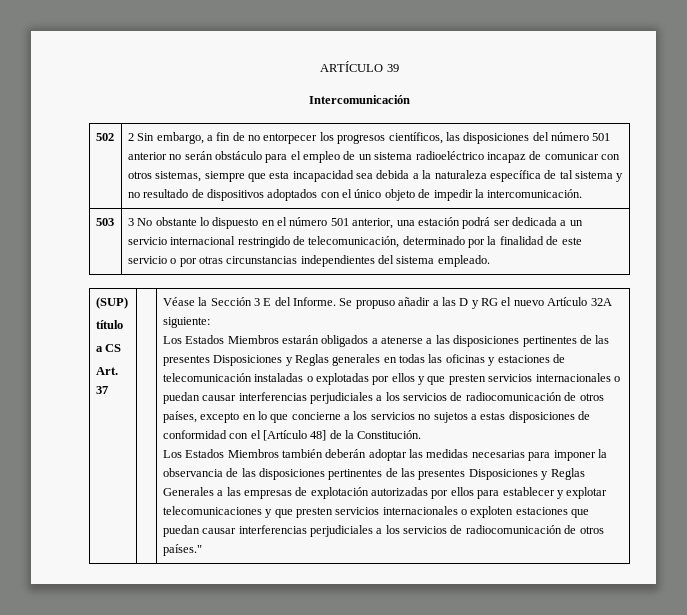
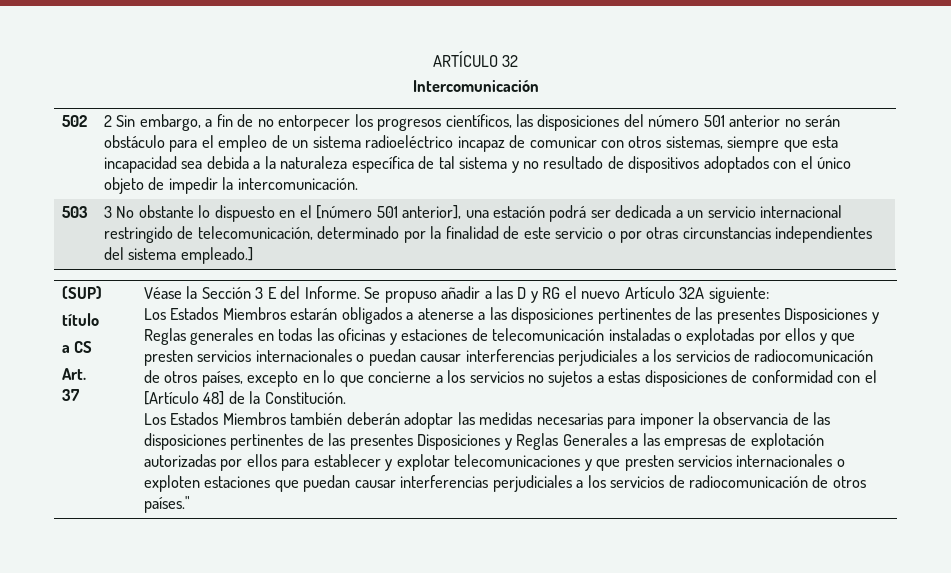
[386,64,399,72] 39 -> [502,55,519,67] 32
[289,217,394,229] número 501 anterior, -> [316,205,462,219] [número 501 anterior],
[437,255,490,267] empleado. -> [180,247,253,264] empleado.]

